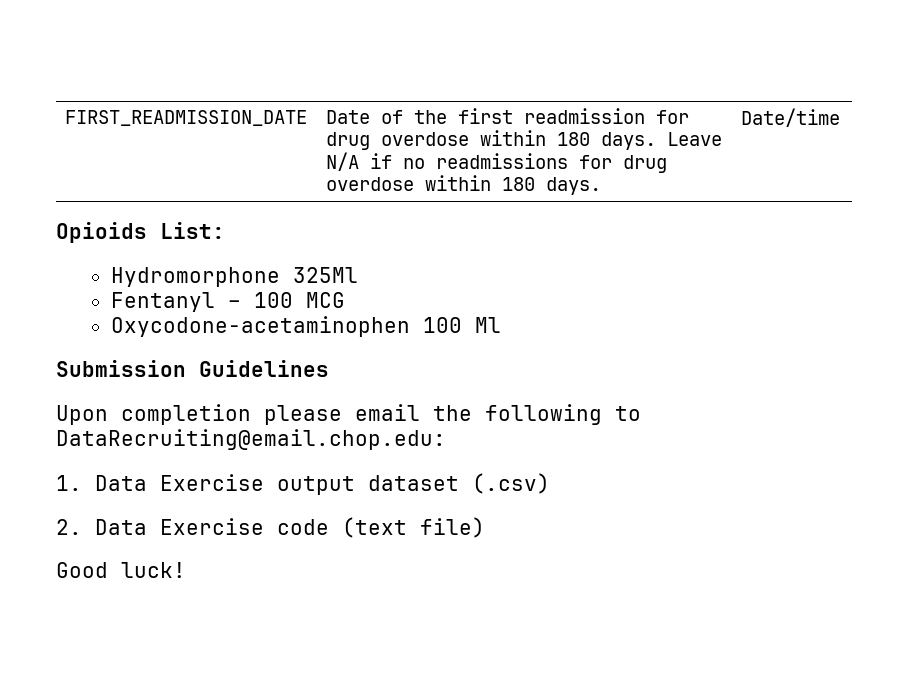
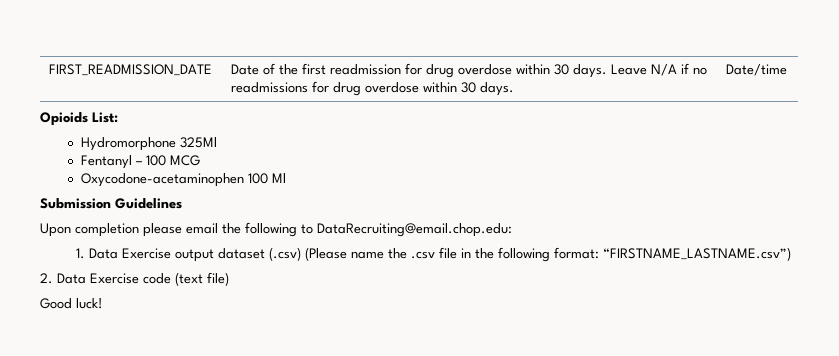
[557,132,591,146] 180 -> [554,64,570,75] 30
[502,177,536,191] 180 -> [461,82,477,93] 30
(550, 483) none -> [304,247,791,262] (Please name the .csv file in the following format: “FIRSTNAME_LASTNAME.csv”)

